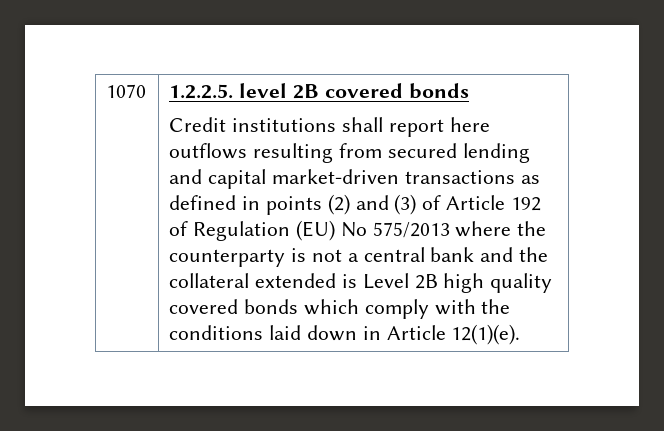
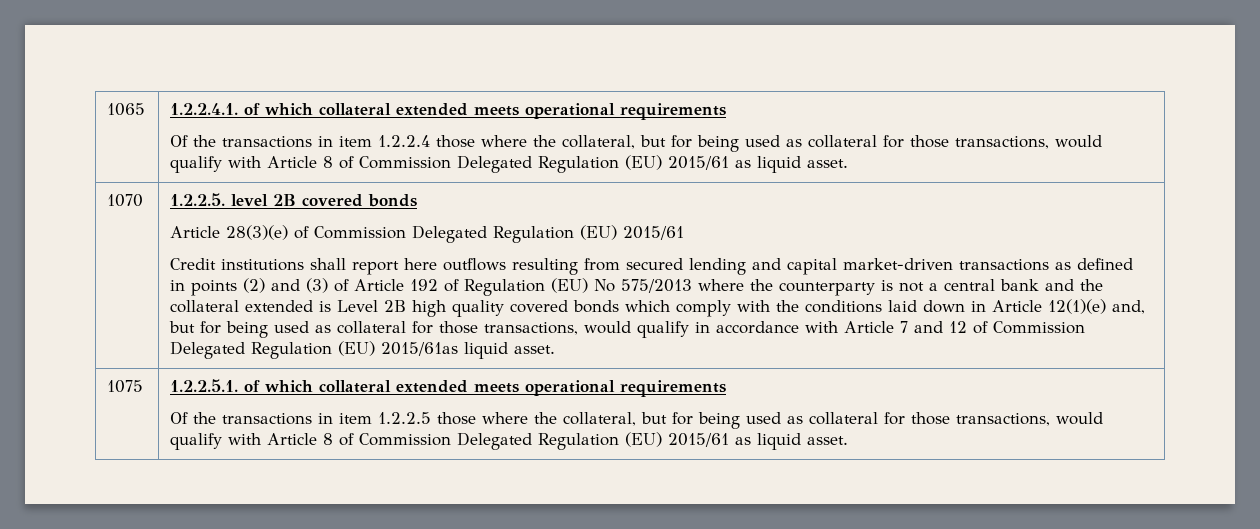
(106, 91) none -> [107,103,146,116] [170,103,727,120] [170,135,1103,152] [170,155,849,173] 1065 | 1.2.2.4.1. of which collateral extended meets operational requirements // Of the transactions in item 1.2.2.4 those where the collateral, but for being used as collateral for those transactions, would qualify with Article 8 of Commission Delegated Regulation (EU) 2015/61 as liquid asset. //
(469, 91) none -> [170,225,685,243] // Article 28(3)(e) of Commission Delegated Regulation (EU) 2015/61
[451,324,521,345] 12(1)(e). -> [1048,299,1146,314] [169,321,1086,338] [170,341,556,359] [107,380,144,393] [170,379,727,397] [170,412,1104,429] [170,432,849,450] 12(1)(e) and, but for being used as collateral for those transactions, would qualify in accordance with Article 7 and 12 of Commission Delegated Regulation (EU) 2015/61as liquid asset. // 1075 | 1.2.2.5.1. of which collateral extended meets operational requirements // Of the transactions in item 1.2.2.5 those where the collateral, but for being used as collateral for those transactions, would qualify with Article 8 of Commission Delegated Regulation (EU) 2015/61 as liquid asset.

